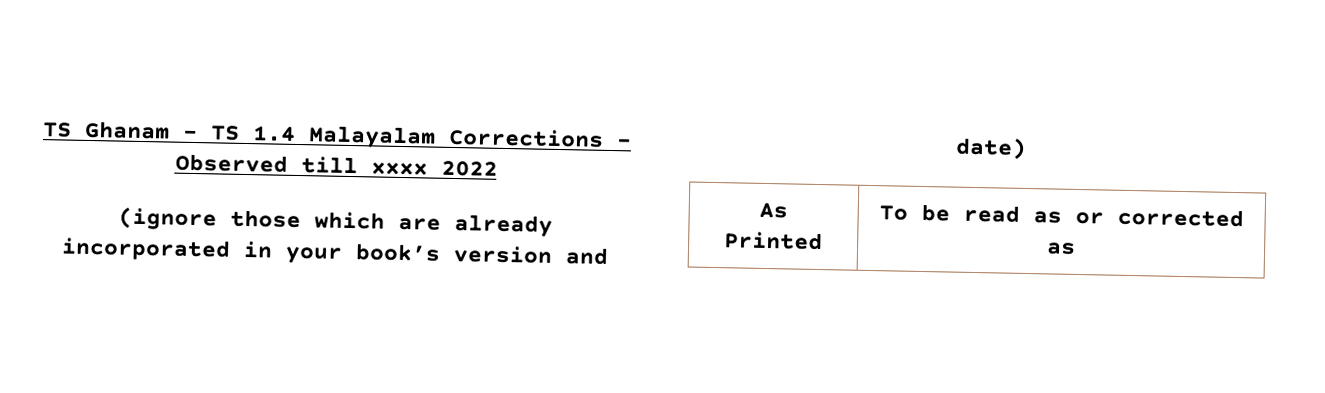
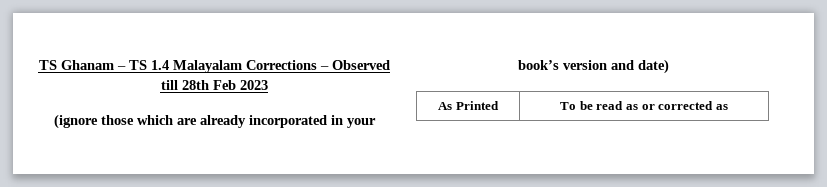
[370,160,498,177] xxxx 2022 -> [181,80,268,90] 28th Feb 2023

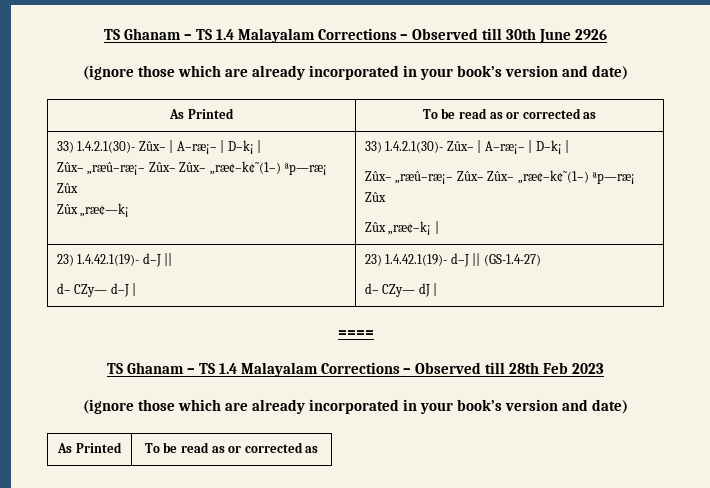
(178, 85) none -> [506,28,607,44] [83,65,628,80] [169,108,234,119] [422,108,597,119] [56,140,262,154] [56,161,328,175] [56,183,78,193] [56,203,130,217] [364,140,570,154] [364,170,636,184] [364,192,386,202] [364,221,439,235] [56,253,173,267] [56,283,137,297] [364,253,541,267] [364,283,438,297] [337,330,374,337] [107,362,506,377] 30th June 2926 // (ignore those which are already incorporated in your book’s version and date) // As Printed | To be read as or corrected as // 33) 1.4.2.1(30)- Zûx– | A–ræ¡– | D–k¡ | // Zûx– „ræû–ræ¡– Zûx– Zûx– „ræ¢–k¢˜(1–) ªp—ræ¡ Zûx // Zûx „ræ¢—k¡ | 33) 1.4.2.1(30)- Zûx– | A–ræ¡– | D–k¡ | // Zûx– „ræû–ræ¡– Zûx– Zûx– „ræ¢–k¢˜(1–) ªp—ræ¡ Zûx // Zûx „ræ¢–k¡ | // 23) 1.4.42.1(19)- d–J || // d– CZy— d–J | | 23) 1.4.42.1(19)- d–J || (GS-1.4-27) // d– CZy— dJ | // ==== // TS Ghanam – TS 1.4 Malayalam Corrections – Observed till

